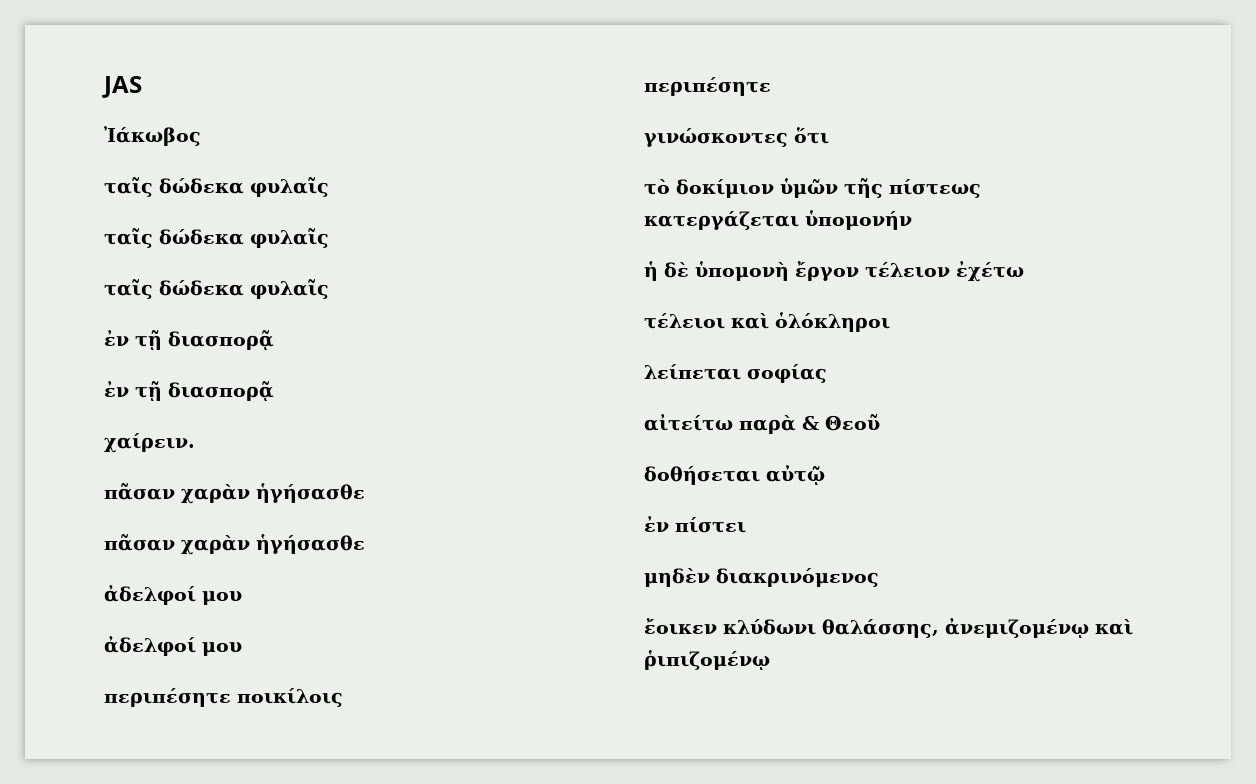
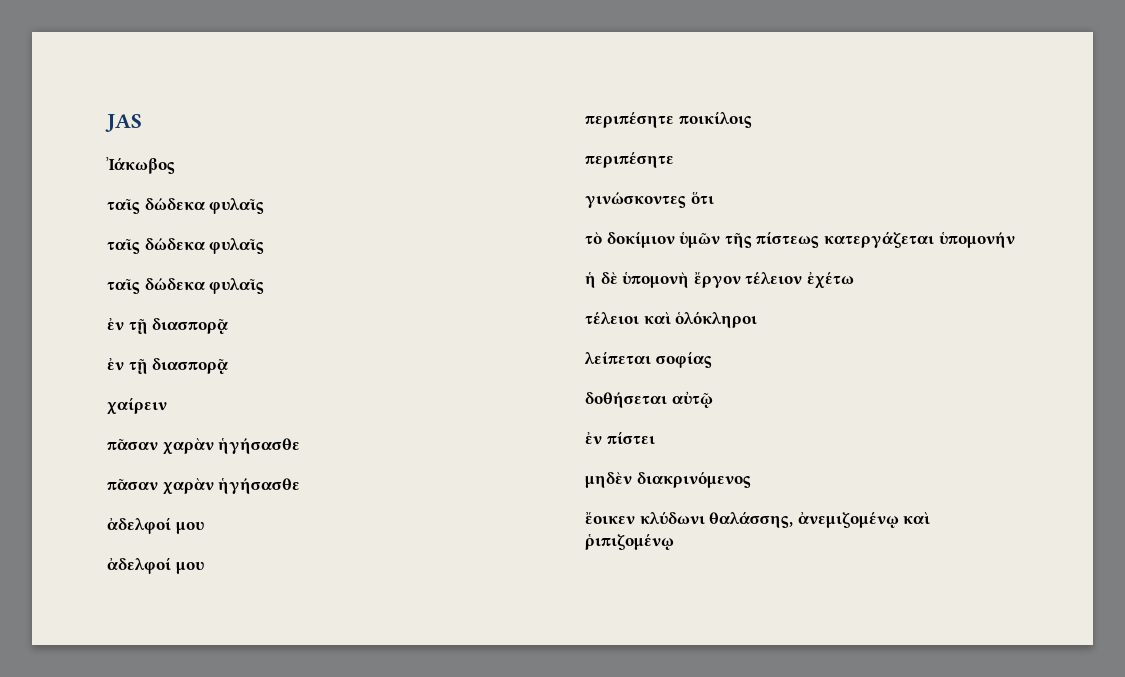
[104,433,195,453] χαίρειν. -> [107,397,167,415] χαίρειν
[644,414,880,434] // αἰτείτω παρὰ & Θεοῦ -> (712, 359) none

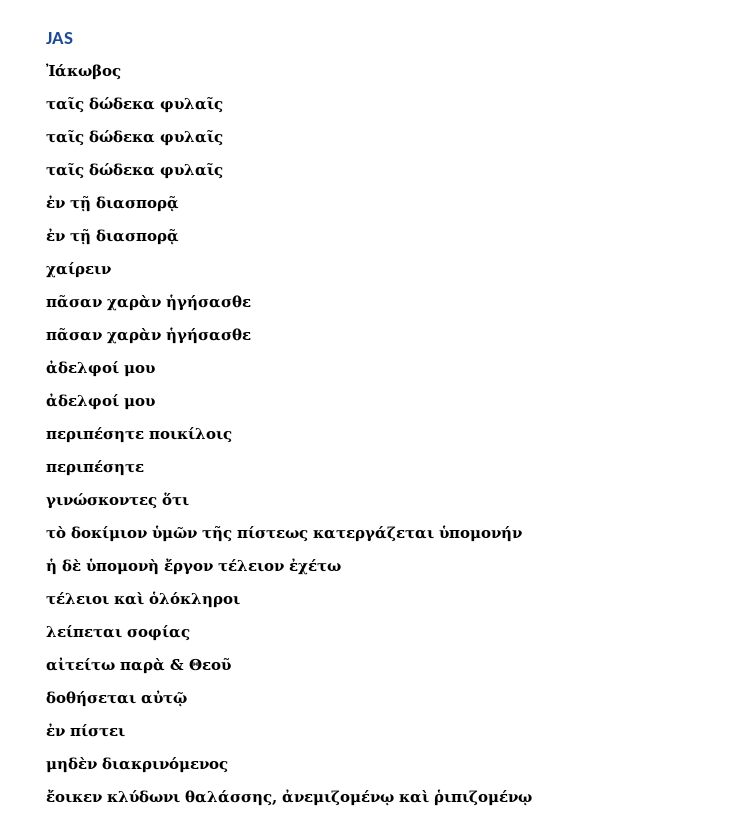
(712, 359) none -> [46,657,231,674] // αἰτείτω παρὰ & Θεοῦ

